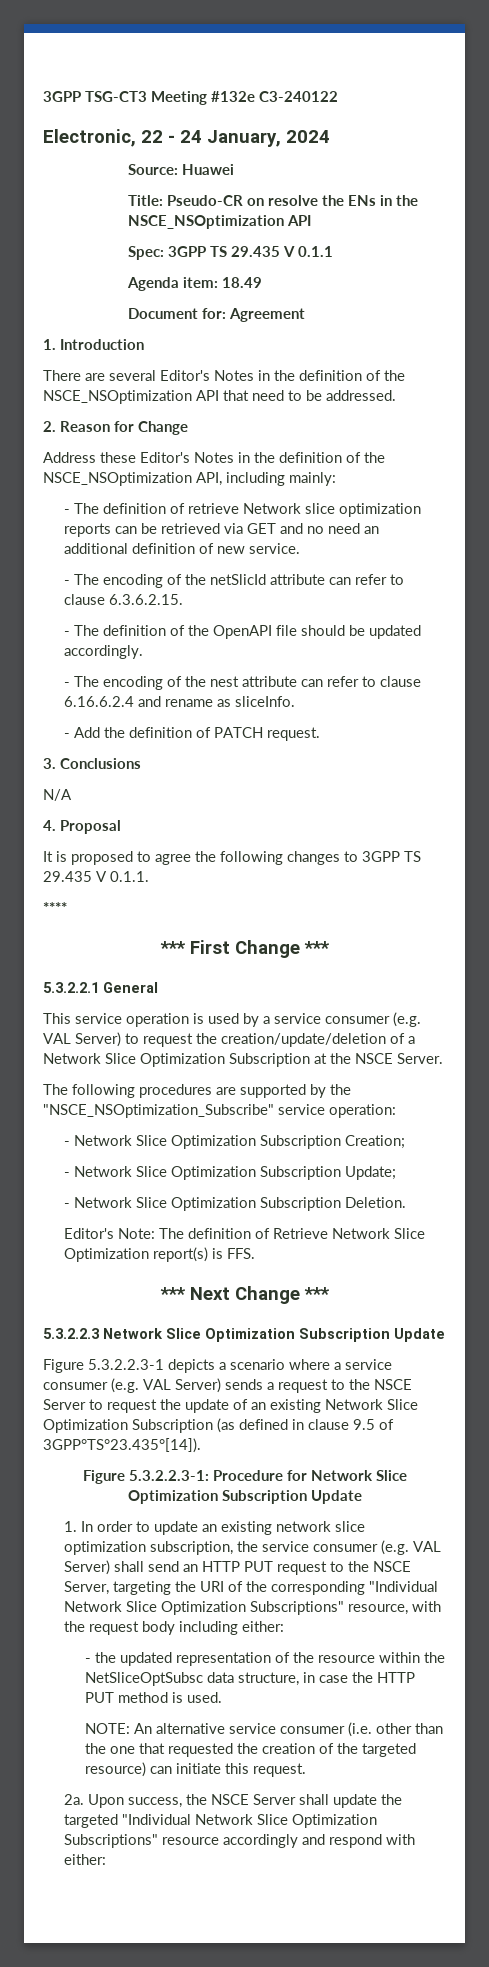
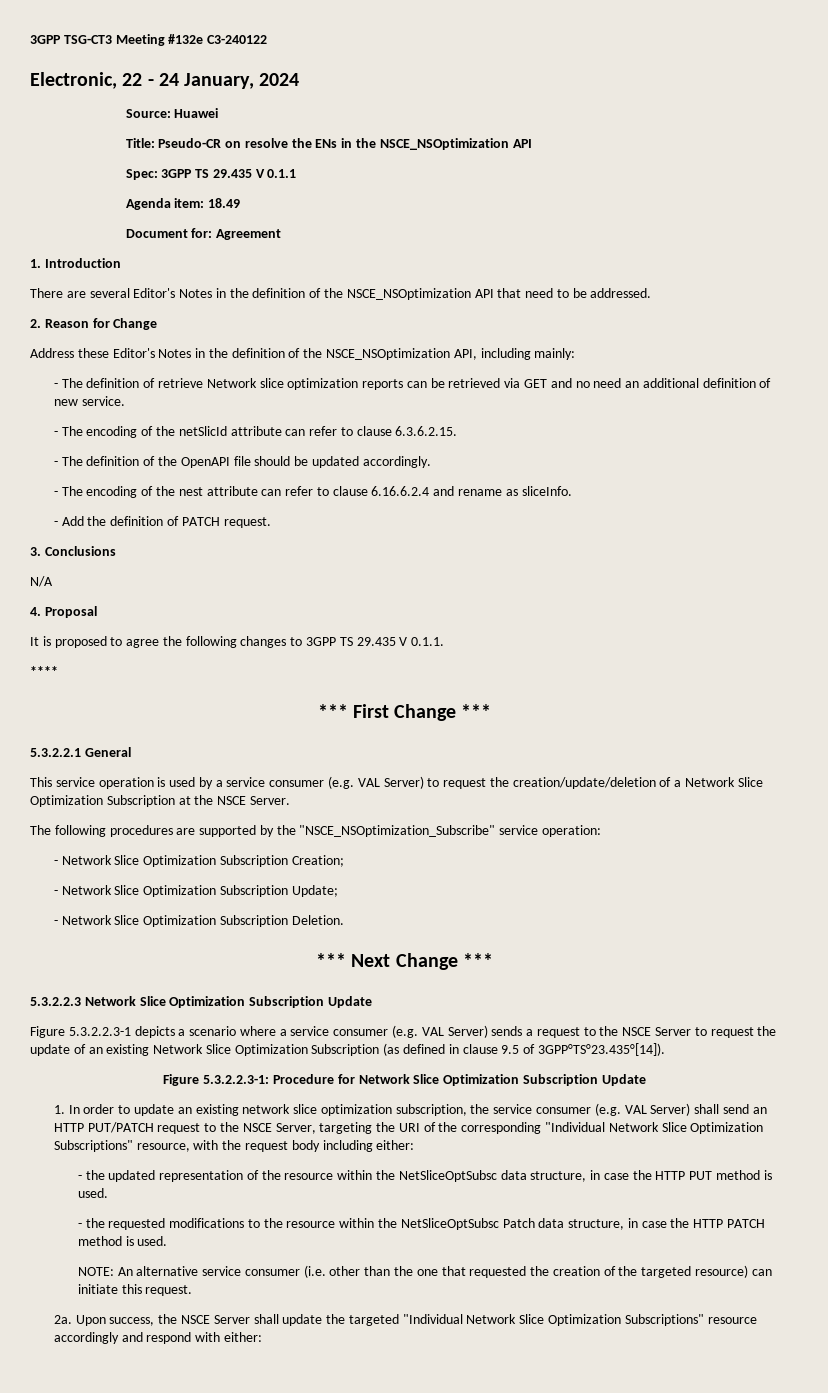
[64,1228,426,1239] [64,1247,256,1262] // Editor's Note: The definition of Retrieve Network Slice Optimization report(s) is FFS. -> (344, 920) none
[244,1561,274,1572] PUT -> [87,1122,154,1133] PUT/PATCH
(223, 1697) none -> [77,1218,766,1230] [77,1236,168,1246] // - the requested modifications to the resource within the NetSliceOptSubsc Patch data structure, in case the HTTP PATCH method is used.

